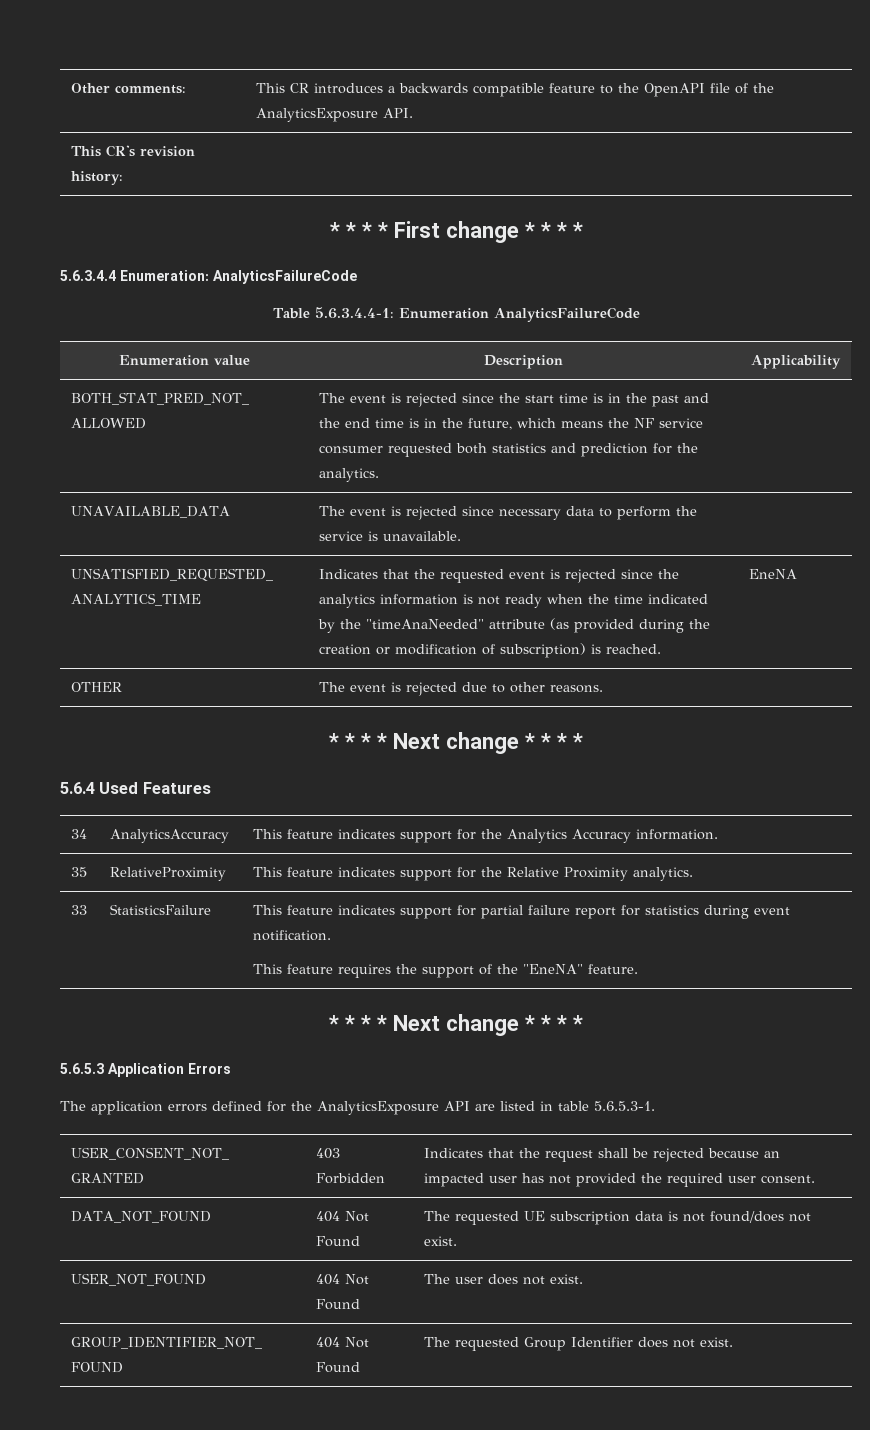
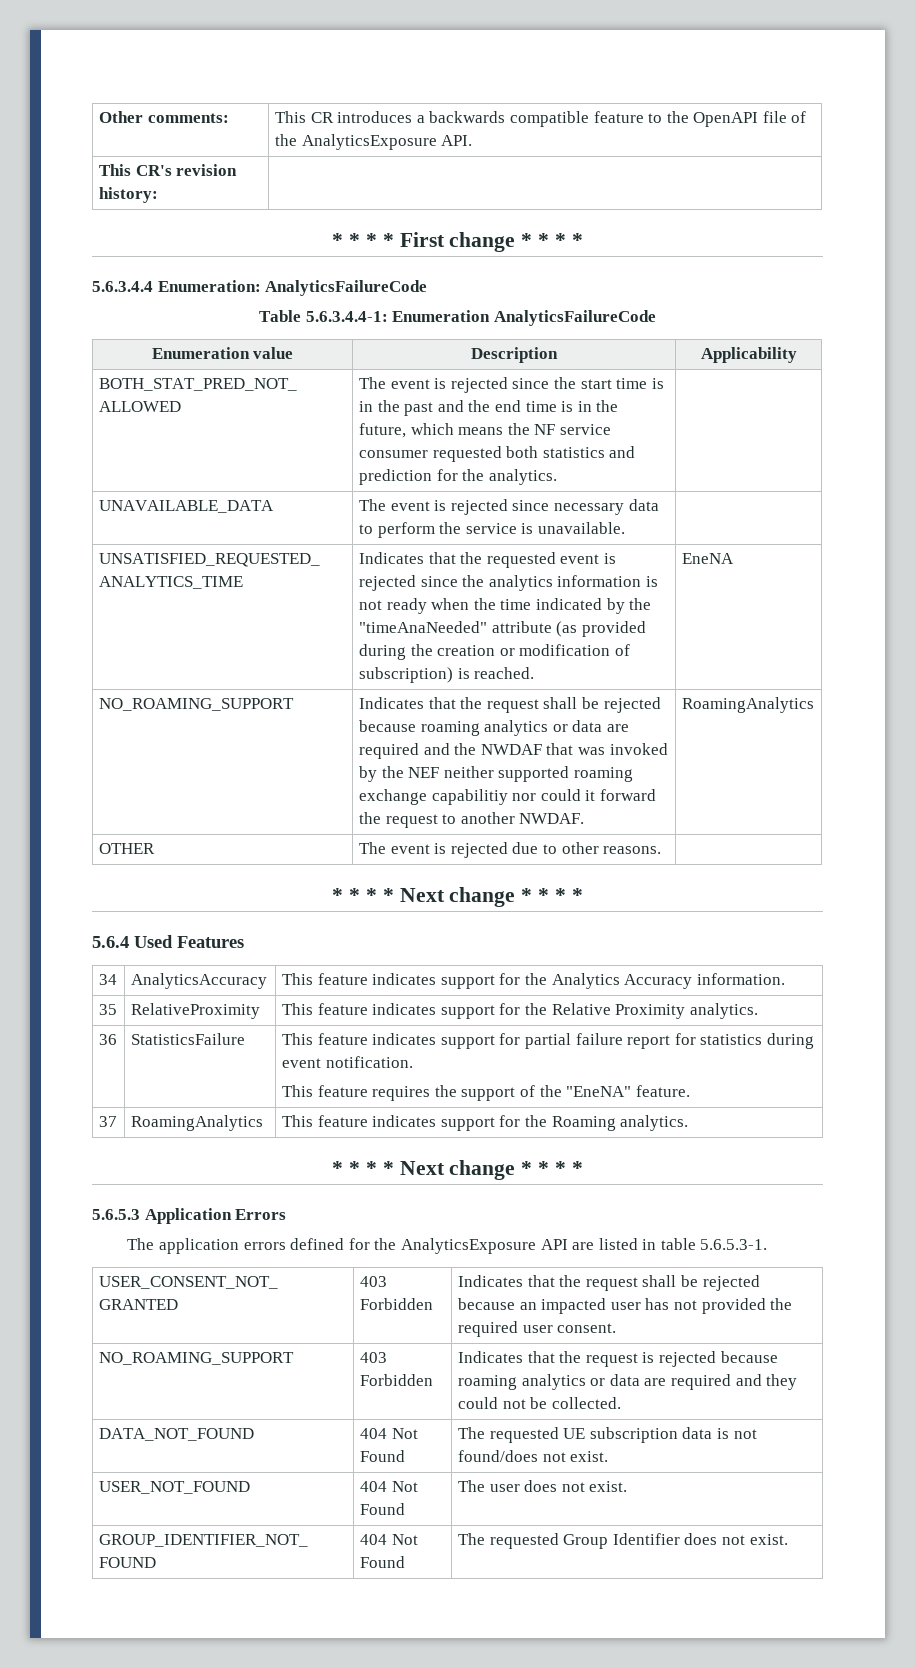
(798, 574) none -> [98,698,294,711] [358,697,661,713] [358,720,629,736] [358,743,668,759] [358,766,633,782] [358,789,656,805] [358,812,585,828] [681,697,814,713] // NO_ROAMING_SUPPORT | Indicates that the request shall be rejected because roaming analytics or data are required and the NWDAF that was invoked by the NEF neither supported roaming exchange capabilitiy nor could it forward the request to another NWDAF. | RoamingAnalytics
[71,905,88,915] 33 -> [98,1034,117,1045] 36
(639, 969) none -> [98,1116,117,1127] [130,1115,263,1131] [281,1115,689,1131] // 37 | RoamingAnalytics | This feature indicates support for the Roaming analytics.
(816, 1179) none -> [98,1352,294,1365] [359,1352,387,1363] [359,1374,433,1386] [457,1351,778,1367] [457,1374,798,1390] [457,1397,621,1409] // NO_ROAMING_SUPPORT | 403 Forbidden | Indicates that the request is rejected because roaming analytics or data are required and they could not be collected.

